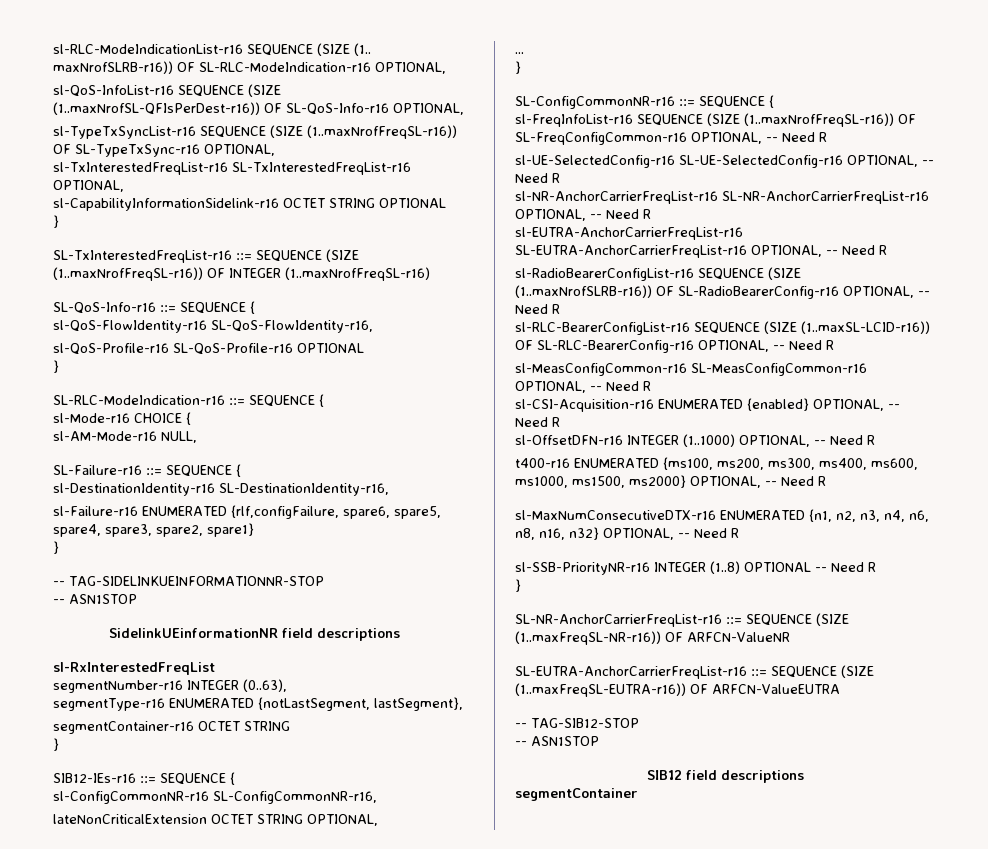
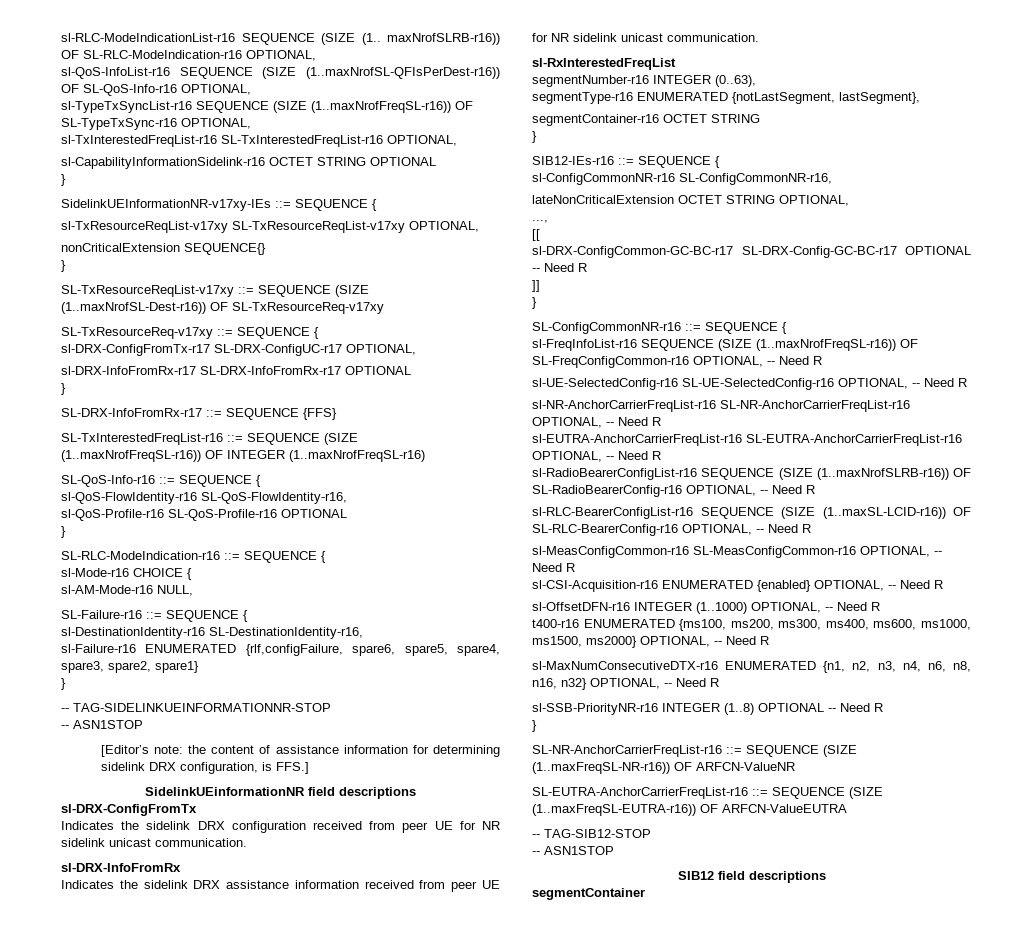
(59, 221) none -> [61,199,377,211] [61,221,479,233] [61,243,266,255] [61,260,66,272] [61,285,369,297] [61,302,384,314] [61,327,319,339] [61,344,416,356] [61,366,411,375] [61,383,66,395] [61,408,337,420] // SidelinkUEInformationNR-v17xy-IEs ::= SEQUENCE { // sl-TxResourceReqList-v17xy SL-TxResourceReqList-v17xy OPTIONAL, // nonCriticalExtension SEQUENCE{} // } // SL-TxResourceReqList-v17xy ::= SEQUENCE (SIZE (1..maxNrofSL-Dest-r16)) OF SL-TxResourceReq-v17xy // SL-TxResourceReq-v17xy ::= SEQUENCE { // sl-DRX-ConfigFromTx-r17 SL-DRX-ConfigUC-r17 OPTIONAL, // sl-DRX-InfoFromRx-r17 SL-DRX-InfoFromRx-r17 OPTIONAL // } // SL-DRX-InfoFromRx-r17 ::= SEQUENCE {FFS}
[108,628,400,641] SidelinkUEinformationNR field descriptions -> [100,745,500,757] [100,762,309,774] [145,787,416,799] [61,804,197,816] [61,821,500,833] [61,838,247,847] [61,863,181,872] [61,880,500,892] [532,33,759,42] [Editor’s note: the content of assistance information for determining sidelink DRX configuration, is FFS.] // SidelinkUEinformationNR field descriptions // sl-DRX-ConfigFromTx // Indicates the sidelink DRX configuration received from peer UE for NR sidelink unicast communication. // sl-DRX-InfoFromRx // Indicates the sidelink DRX assistance information received from peer UE for NR sidelink unicast communication.
[515,52,524,54] ... -> [532,220,548,223] [532,229,540,241] [532,246,971,258] [532,263,587,272] [532,280,540,292] ..., // [[ // sl-DRX-ConfigCommon-GC-BC-r17 SL-DRX-Config-GC-BC-r17 OPTIONAL -- Need R // ]]

